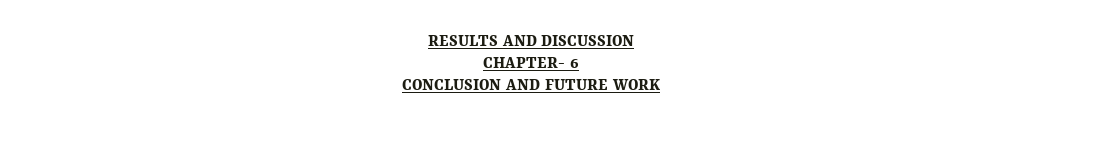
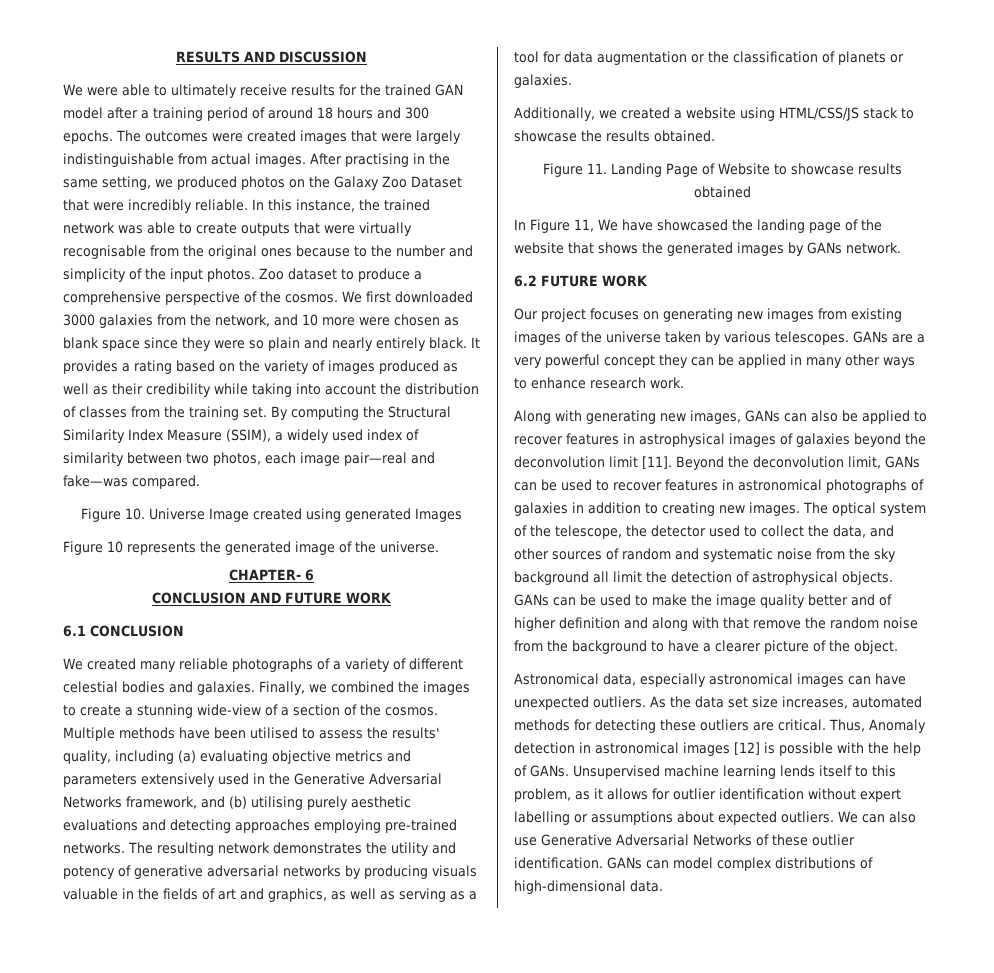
(635, 40) none -> [63,84,463,98] [63,107,429,121] [63,130,461,144] [63,153,450,167] [63,176,462,190] [63,199,430,213] [63,222,412,236] [63,245,473,259] [63,268,422,282] [63,291,473,305] [63,314,459,328] [63,337,480,351] [63,360,458,374] [63,383,479,397] [63,406,451,420] [63,429,419,443] [63,452,435,466] [63,475,200,489] [81,508,462,522] [63,541,439,555] // We were able to ultimately receive results for the trained GAN model after a training period of around 18 hours and 300 epochs. The outcomes were created images that were largely indistinguishable from actual images. After practising in the same setting, we produced photos on the Galaxy Zoo Dataset that were incredibly reliable. In this instance, the trained network was able to create outputs that were virtually recognisable from the original ones because to the number and simplicity of the input photos. Zoo dataset to produce a comprehensive perspective of the cosmos. We first downloaded 3000 galaxies from the network, and 10 more were chosen as blank space since they were so plain and nearly entirely black. It provides a rating based on the variety of images produced as well as their credibility while taking into account the distribution of classes from the training set. By computing the Structural Similarity Index Measure (SSIM), a widely used index of similarity between two photos, each image pair—real and fake—was compared. // Figure 10. Universe Image created using generated Images // Figure 10 represents the generated image of the universe.
(660, 84) none -> [63,625,184,637] [63,658,463,672] [63,681,470,695] [63,704,438,718] [63,727,439,741] [63,750,411,764] [63,773,442,787] [63,796,411,810] [63,819,457,833] [63,842,456,856] [63,865,477,879] [63,888,477,902] [514,51,904,65] [514,74,572,88] [514,107,914,121] [514,130,715,142] [543,163,902,177] [694,186,751,198] [514,219,882,233] [514,242,901,256] [514,275,648,287] [514,308,902,322] [514,331,925,345] [514,354,915,368] [514,377,684,389] [514,410,927,424] [514,433,926,447] [514,456,920,470] [514,479,924,493] [514,502,926,516] [514,525,894,539] [514,548,896,562] [514,571,893,585] [514,594,892,608] [514,617,918,631] [514,640,898,654] [514,673,906,687] [514,696,922,710] [514,719,926,733] [514,742,921,756] [514,765,896,779] [514,788,901,802] [514,811,916,825] [514,834,855,846] [514,857,873,871] [514,880,663,894] // 6.1 CONCLUSION // We created many reliable photographs of a variety of different celestial bodies and galaxies. Finally, we combined the images to create a stunning wide-view of a section of the cosmos. Multiple methods have been utilised to assess the results' quality, including (a) evaluating objective metrics and parameters extensively used in the Generative Adversarial Networks framework, and (b) utilising purely aesthetic evaluations and detecting approaches employing pre-trained networks. The resulting network demonstrates the utility and potency of generative adversarial networks by producing visuals valuable in the fields of art and graphics, as well as serving as a tool for data augmentation or the classification of planets or galaxies. // Additionally, we created a website using HTML/CSS/JS stack to showcase the results obtained. // Figure 11. Landing Page of Website to showcase results obtained // In Figure 11, We have showcased the landing page of the website that shows the generated images by GANs network. // 6.2 FUTURE WORK // Our project focuses on generating new images from existing images of the universe taken by various telescopes. GANs are a very powerful concept they can be applied in many other ways to enhance research work. // Along with generating new images, GANs can also be applied to recover features in astrophysical images of galaxies beyond the deconvolution limit [11]. Beyond the deconvolution limit, GANs can be used to recover features in astronomical photographs of galaxies in addition to creating new images. The optical system of the telescope, the detector used to collect the data, and other sources of random and systematic noise from the sky background all limit the detection of astrophysical objects. GANs can be used to make the image quality better and of higher definition and along with that remove the random noise from the background to have a clearer picture of the object. // Astronomical data, especially astronomical images can have unexpected outliers. As the data set size increases, automated methods for detecting these outliers are critical. Thus, Anomaly detection in astronomical images [12] is possible with the help of GANs. Unsupervised machine learning lends itself to this problem, as it allows for outlier identification without expert labelling or assumptions about expected outliers. We can also use Generative Adversarial Networks of these outlier identification. GANs can model complex distributions of high-dimensional data.

